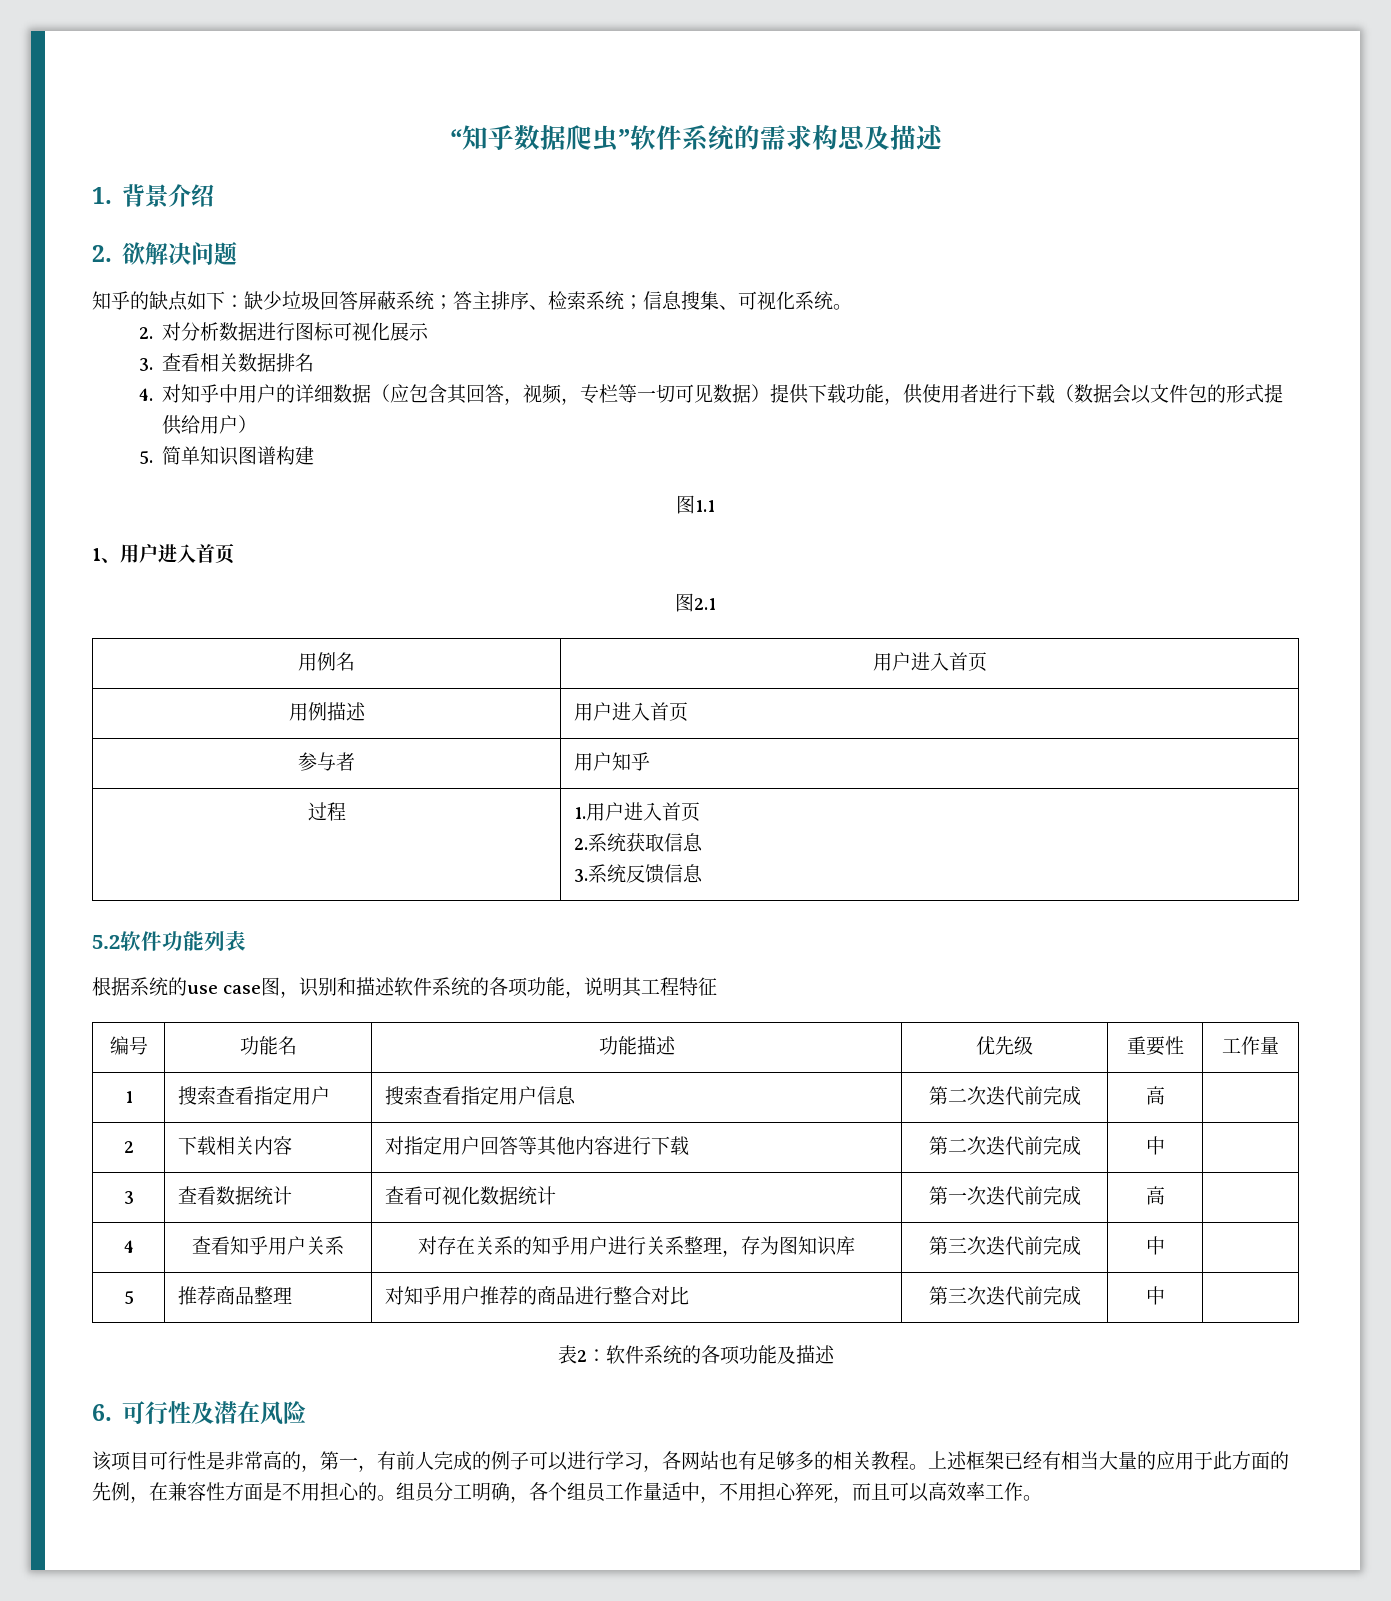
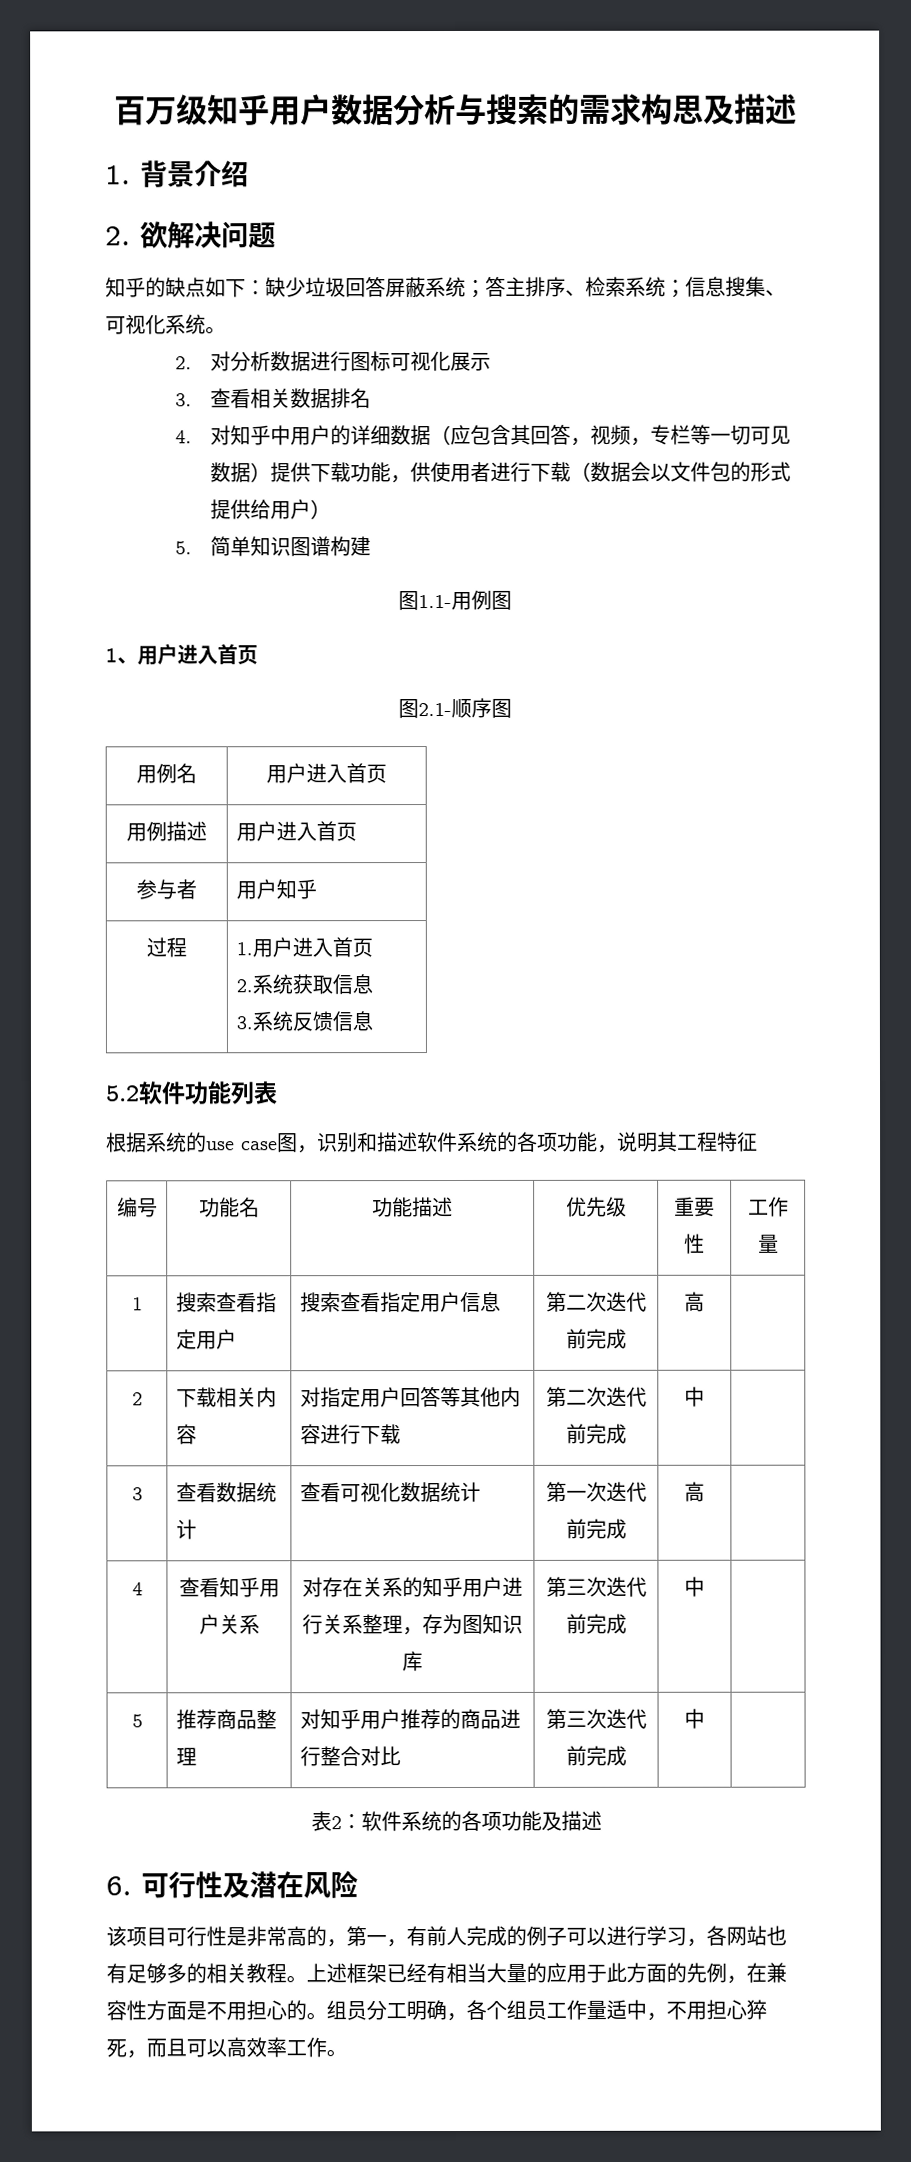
[449,124,735,152] “知乎数据爬虫”软件系统 -> [113,93,549,126] 百万级知乎用户数据分析与搜索
[695,500,715,512] 1.1 -> [418,589,512,611] 1.1-用例图
[694,598,716,610] 2.1 -> [418,697,512,719] 2.1-顺序图

